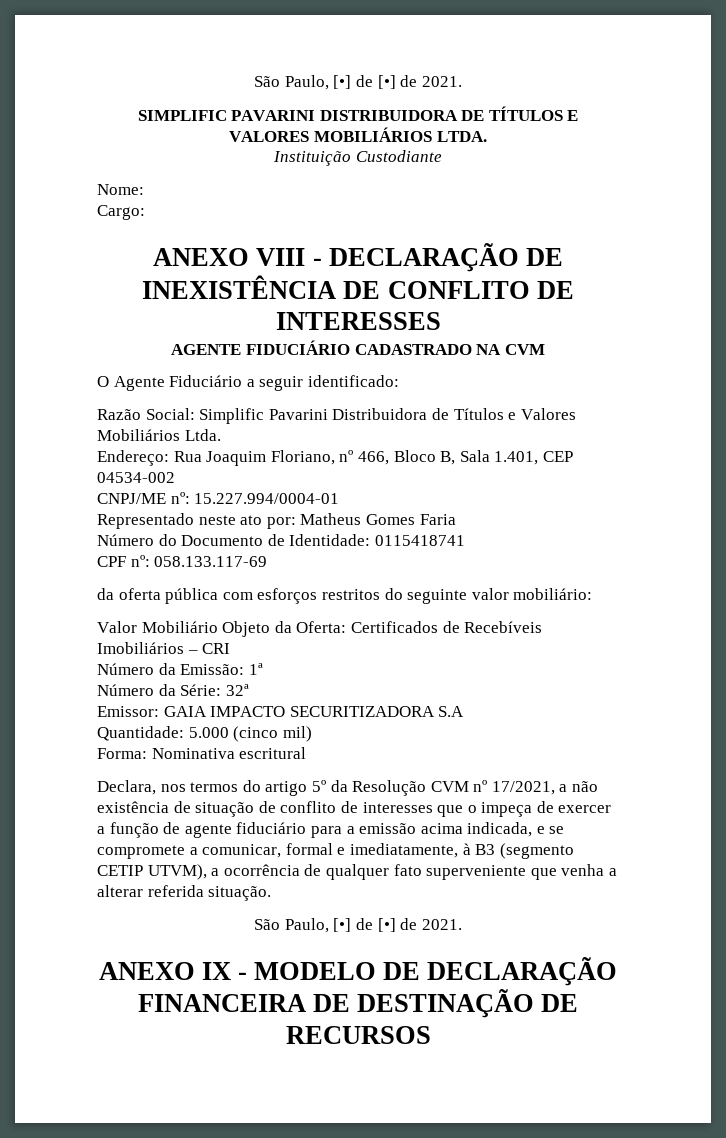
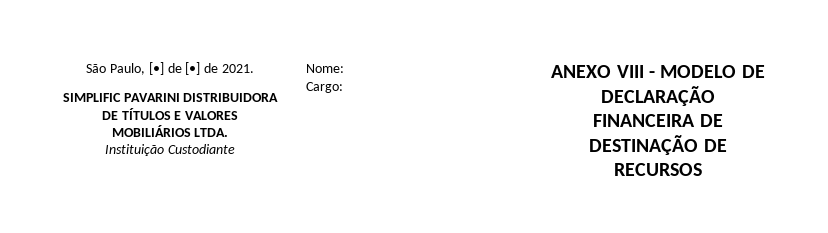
[328,243,563,272] [142,275,574,299] [275,312,441,330] [171,340,545,355] [97,375,399,391] [97,408,576,424] [97,429,221,441] [97,450,573,466] [97,472,175,483] [97,492,340,504] [97,513,456,529] [97,534,465,546] [97,555,268,567] [97,588,593,604] [97,621,543,637] [97,642,231,654] [97,663,263,675] [97,684,249,696] [97,706,465,717] [97,726,312,742] [97,747,307,759] [97,780,599,796] [97,801,612,817] [97,822,565,838] [97,843,574,859] [97,864,617,880] [97,885,272,901] [254,918,462,933] [98,962,247,980] DECLARAÇÃO DE INEXISTÊNCIA DE CONFLITO DE INTERESSES // AGENTE FIDUCIÁRIO CADASTRADO NA CVM // O Agente Fiduciário a seguir identificado: // Razão Social: Simplific Pavarini Distribuidora de Títulos e Valores Mobiliários Ltda. // Endereço: Rua Joaquim Floriano, nº 466, Bloco B, Sala 1.401, CEP 04534-002 // CNPJ/ME nº: 15.227.994/0004-01 // Representado neste ato por: Matheus Gomes Faria // Número do Documento de Identidade: 0115418741 // CPF nº: 058.133.117-69 // da oferta pública com esforços restritos do seguinte valor mobiliário: // Valor Mobiliário Objeto da Oferta: Certificados de Recebíveis Imobiliários – CRI // Número da Emissão: 1ª // Número da Série: 32ª // Emissor: GAIA IMPACTO SECURITIZADORA S.A // Quantidade: 5.000 (cinco mil) // Forma: Nominativa escritural // Declara, nos termos do artigo 5º da Resolução CVM nº 17/2021, a não existência de situação de conflito de interesses que o impeça de exercer a função de agente fiduciário para a emissão acima indicada, e se compromete a comunicar, formal e imediatamente, à B3 (segmento CETIP UTVM), a ocorrência de qualquer fato superveniente que venha a alterar referida situação. // São Paulo, [•] de [•] de 2021. // ANEXO IX - -> (655, 74) none

